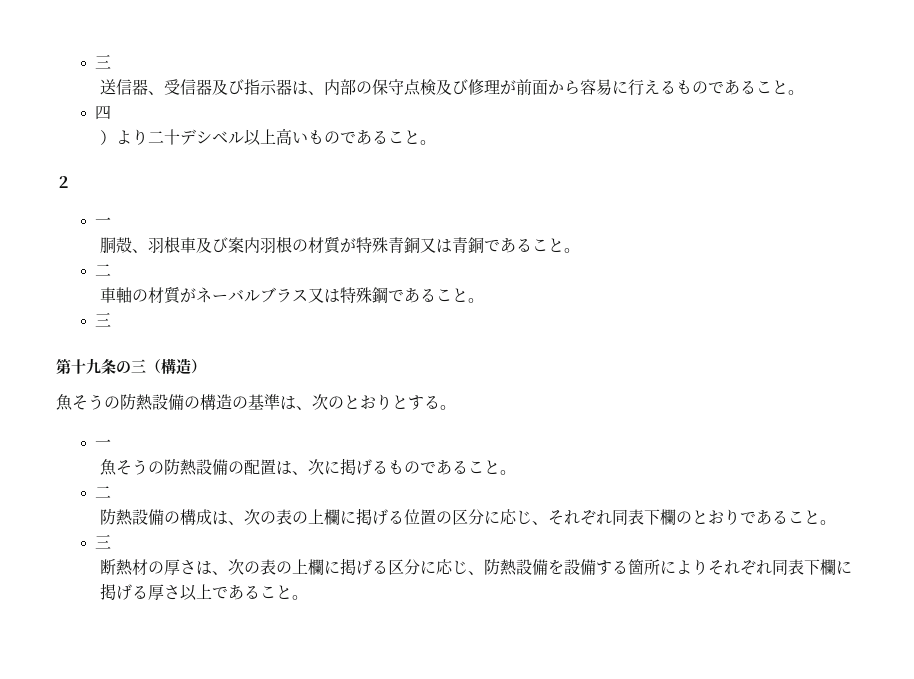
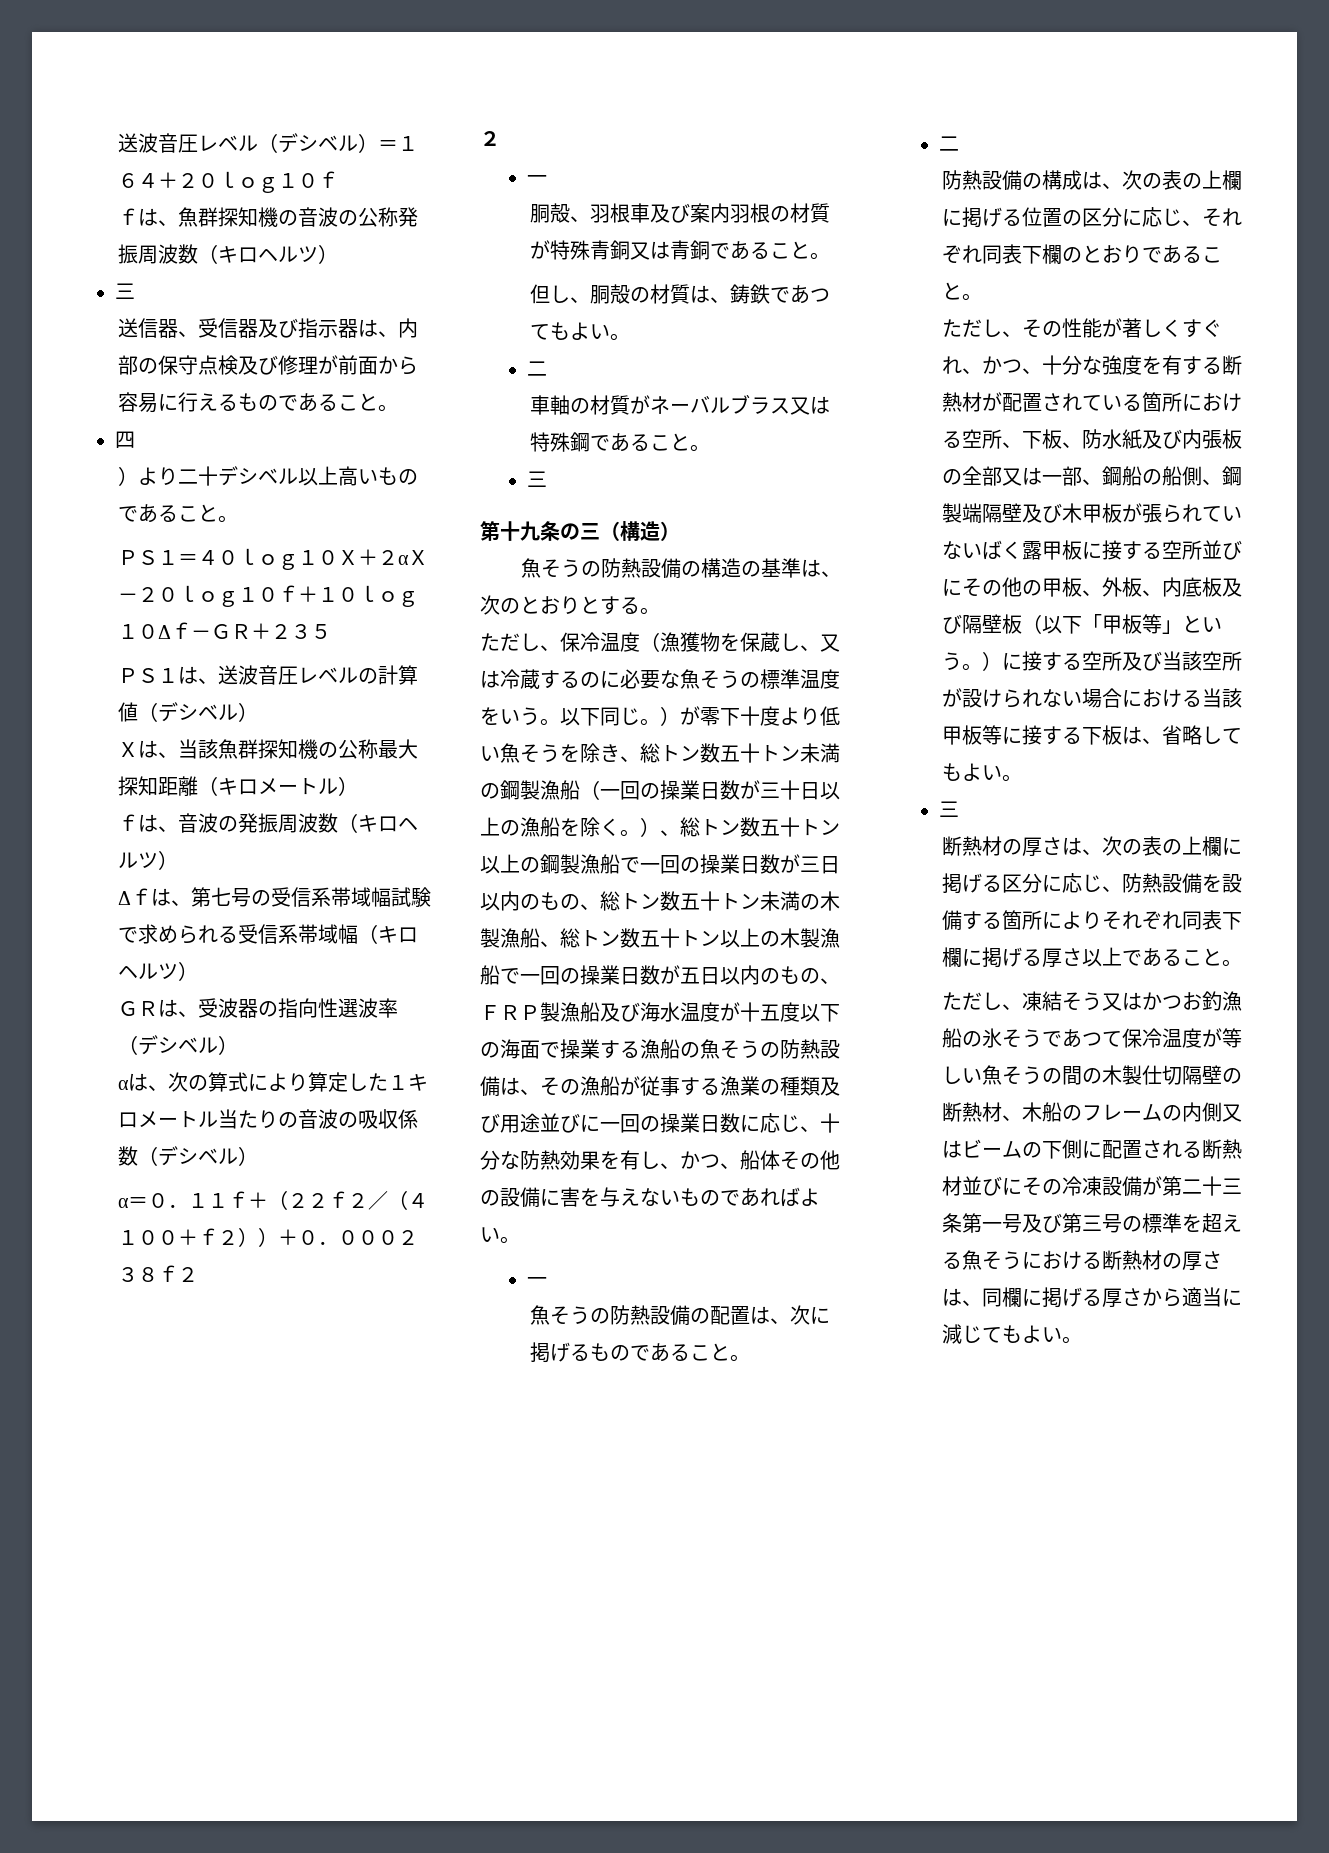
(95, 61) none -> [117,133,418,153] [117,171,338,193] [117,207,418,227] [117,244,338,264] 送波音圧レベル（デシベル）＝１６４＋２０ｌｏｇ１０ｆ // ｆは、魚群探知機の音波の公称発振周波数（キロヘルツ） //
(436, 142) none -> [117,548,428,570] [117,585,418,607] [117,622,331,639] [117,665,418,685] [117,702,258,722] [117,739,418,759] [117,776,358,796] [117,813,418,833] [117,850,178,870] [117,887,431,908] [117,924,418,944] [117,961,198,981] [117,998,398,1018] [117,1035,238,1055] [117,1072,428,1092] [117,1109,418,1129] [117,1146,258,1166] [117,1190,428,1210] [117,1227,418,1247] [117,1265,198,1282] // ＰＳ１＝４０ｌｏｇ１０Ｘ＋２αＸ－２０ｌｏｇ１０ｆ＋１０ｌｏｇ１０Δｆ－ＧＲ＋２３５ // ＰＳ１は、送波音圧レベルの計算値（デシベル） // Ｘは、当該魚群探知機の公称最大探知距離（キロメートル） // ｆは、音波の発振周波数（キロヘルツ） // Δｆは、第七号の受信系帯域幅試験で求められる受信系帯域幅（キロヘルツ） // ＧＲは、受波器の指向性選波率（デシベル） // αは、次の算式により算定した１キロメートル当たりの音波の吸収係数（デシベル） // α＝０．１１ｆ＋（２２ｆ２／（４１００＋ｆ２））＋０．０００２３８ｆ２
(580, 250) none -> [529,284,830,304] [529,322,630,341] // 但し、胴殻の材質は、鋳鉄であつてもよい。
(456, 407) none -> [480,632,840,652] [480,669,840,689] [480,706,840,726] [480,743,840,763] [480,780,840,800] [480,817,840,837] [480,854,840,874] [480,891,840,911] [480,928,840,948] [480,965,840,985] [480,1002,840,1022] [480,1039,840,1059] [480,1076,840,1097] [480,1113,840,1133] [480,1150,840,1170] [480,1187,820,1208] [480,1227,520,1244] // ただし、保冷温度（漁獲物を保蔵し、又は冷蔵するのに必要な魚そうの標準温度をいう。以下同じ。）が零下十度より低い魚そうを除き、総トン数五十トン未満の鋼製漁船（一回の操業日数が三十日以上の漁船を除く。）、総トン数五十トン以上の鋼製漁船で一回の操業日数が三日以内のもの、総トン数五十トン未満の木製漁船、総トン数五十トン以上の木製漁船で一回の操業日数が五日以内のもの、ＦＲＰ製漁船及び海水温度が十五度以下の海面で操業する漁船の魚そうの防熱設備は、その漁船が従事する漁業の種類及び用途並びに一回の操業日数に応じ、十分な防熱効果を有し、かつ、船体その他の設備に害を与えないものであればよい。
(836, 522) none -> [941,318,1222,338] [941,355,1242,375] [941,392,1242,412] [941,429,1242,450] [941,466,1242,486] [941,503,1242,523] [941,540,1242,560] [941,577,1242,597] [941,614,1222,634] [941,651,1242,671] [941,688,1242,708] [941,725,1242,745] [941,763,1022,782] // ただし、その性能が著しくすぐれ、かつ、十分な強度を有する断熱材が配置されている箇所における空所、下板、防水紙及び内張板の全部又は一部、鋼船の船側、鋼製端隔壁及び木甲板が張られていないばく露甲板に接する空所並びにその他の甲板、外板、内底板及び隔壁板（以下「甲板等」という。）に接する空所及び当該空所が設けられない場合における当該甲板等に接する下板は、省略してもよい。
(308, 597) none -> [941,991,1242,1011] [941,1028,1242,1048] [941,1065,1242,1085] [941,1102,1242,1122] [941,1139,1242,1159] [941,1176,1242,1197] [941,1213,1242,1233] [941,1250,1222,1270] [941,1287,1242,1308] [941,1324,1082,1344] // ただし、凍結そう又はかつお釣漁船の氷そうであつて保冷温度が等しい魚そうの間の木製仕切隔壁の断熱材、木船のフレームの内側又はビームの下側に配置される断熱材並びにその冷凍設備が第二十三条第一号及び第三号の標準を超える魚そうにおける断熱材の厚さは、同欄に掲げる厚さから適当に減じてもよい。

